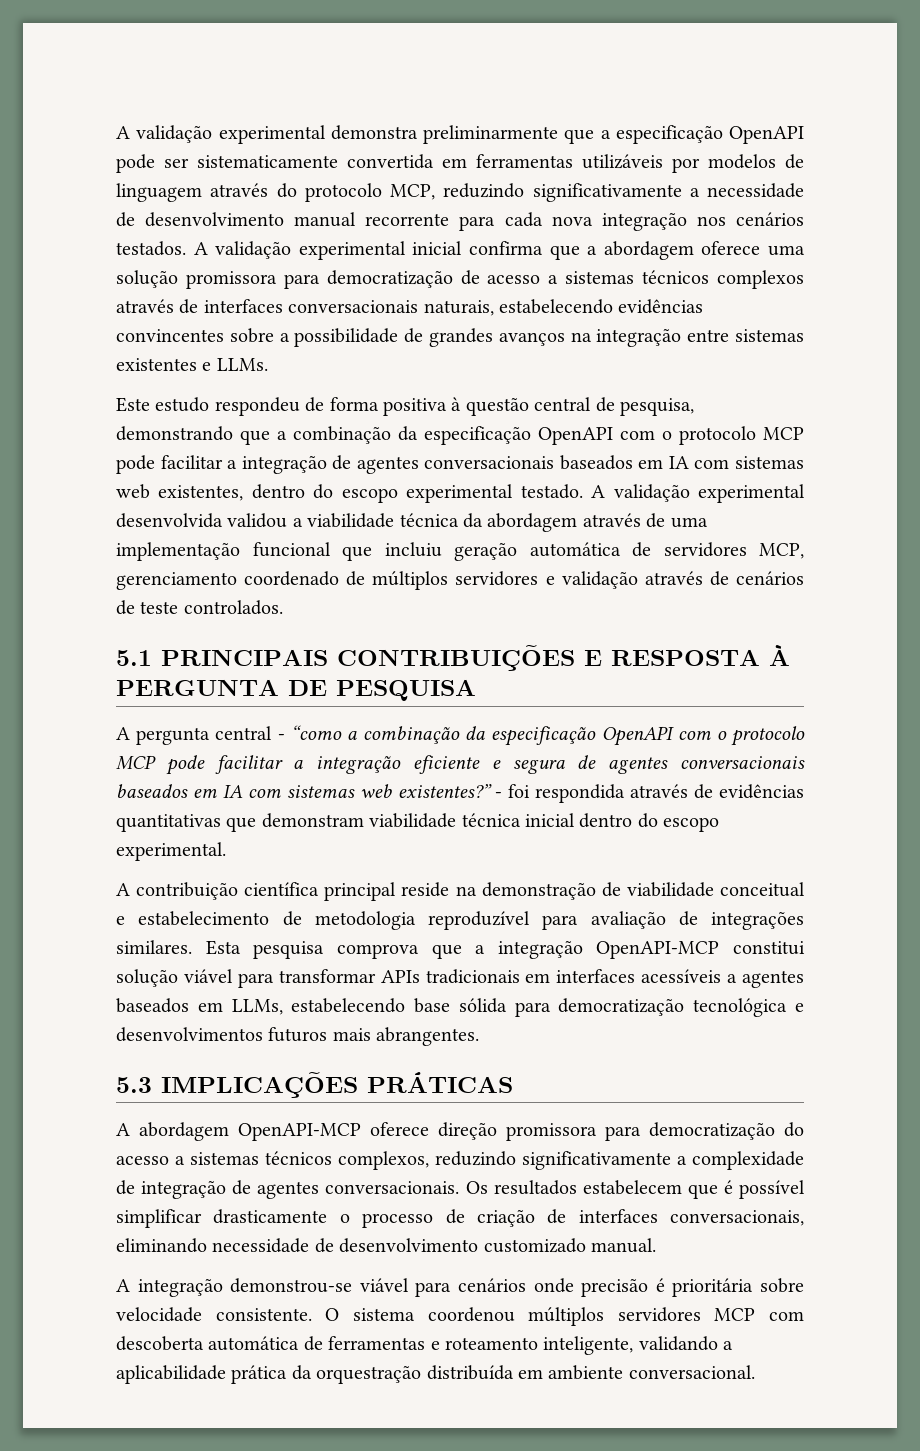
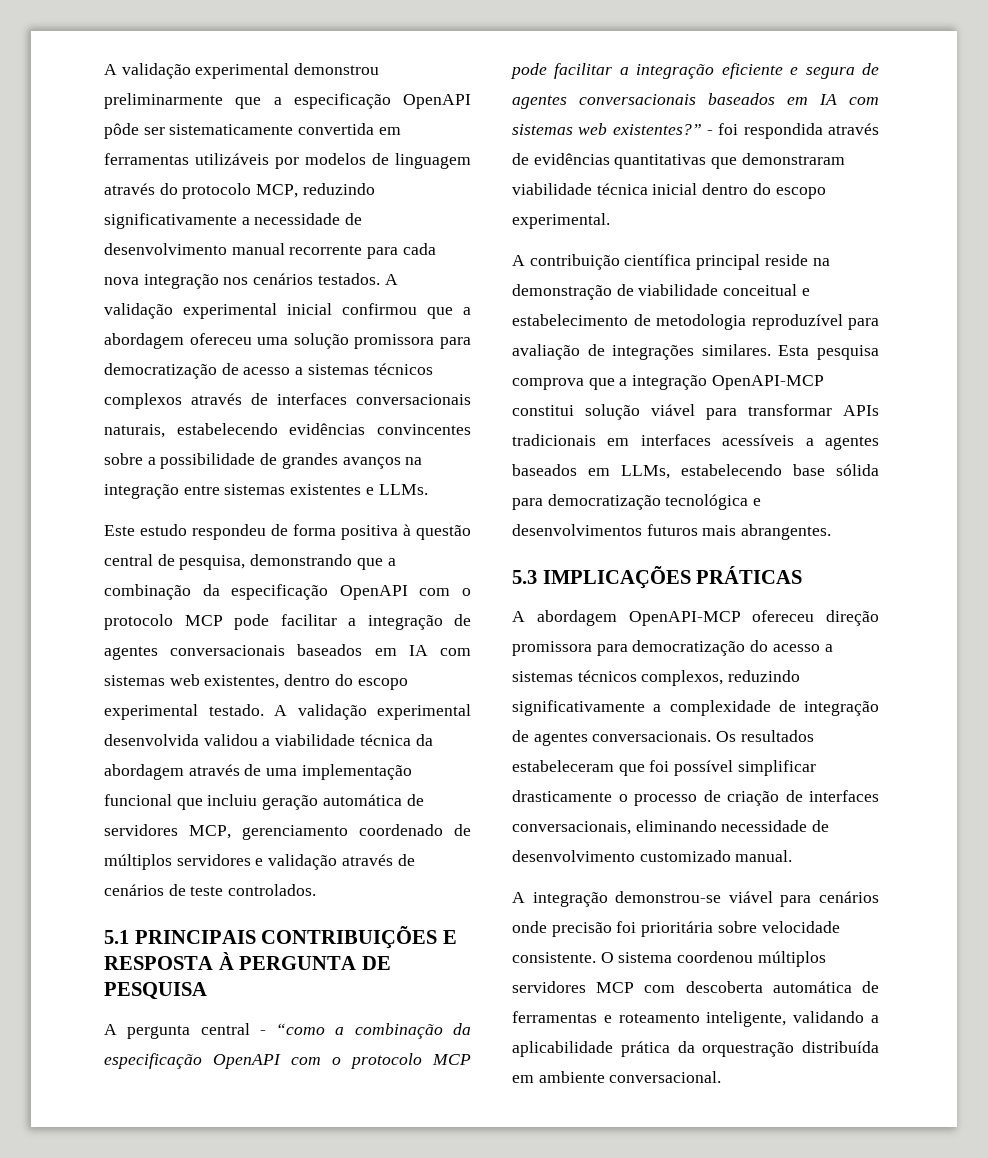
[116,125,418,144] A validação experimental demonstra -> [104,63,380,79] A validação experimental demonstrou
[116,154,155,173] pode -> [104,123,139,139] pôde
[469,241,543,255] confirma -> [342,303,417,315] confirmou
[701,241,761,255] oferece -> [189,333,252,345] ofereceu
[261,813,364,828] demonstram -> [741,153,845,165] demonstraram
[370,1122,429,1136] oferece -> [752,610,815,622] ofereceu
[582,1180,733,1199] estabelecem que é -> [512,760,670,776] estabeleceram que foi
[655,1278,665,1292] é -> [616,921,637,933] foi

